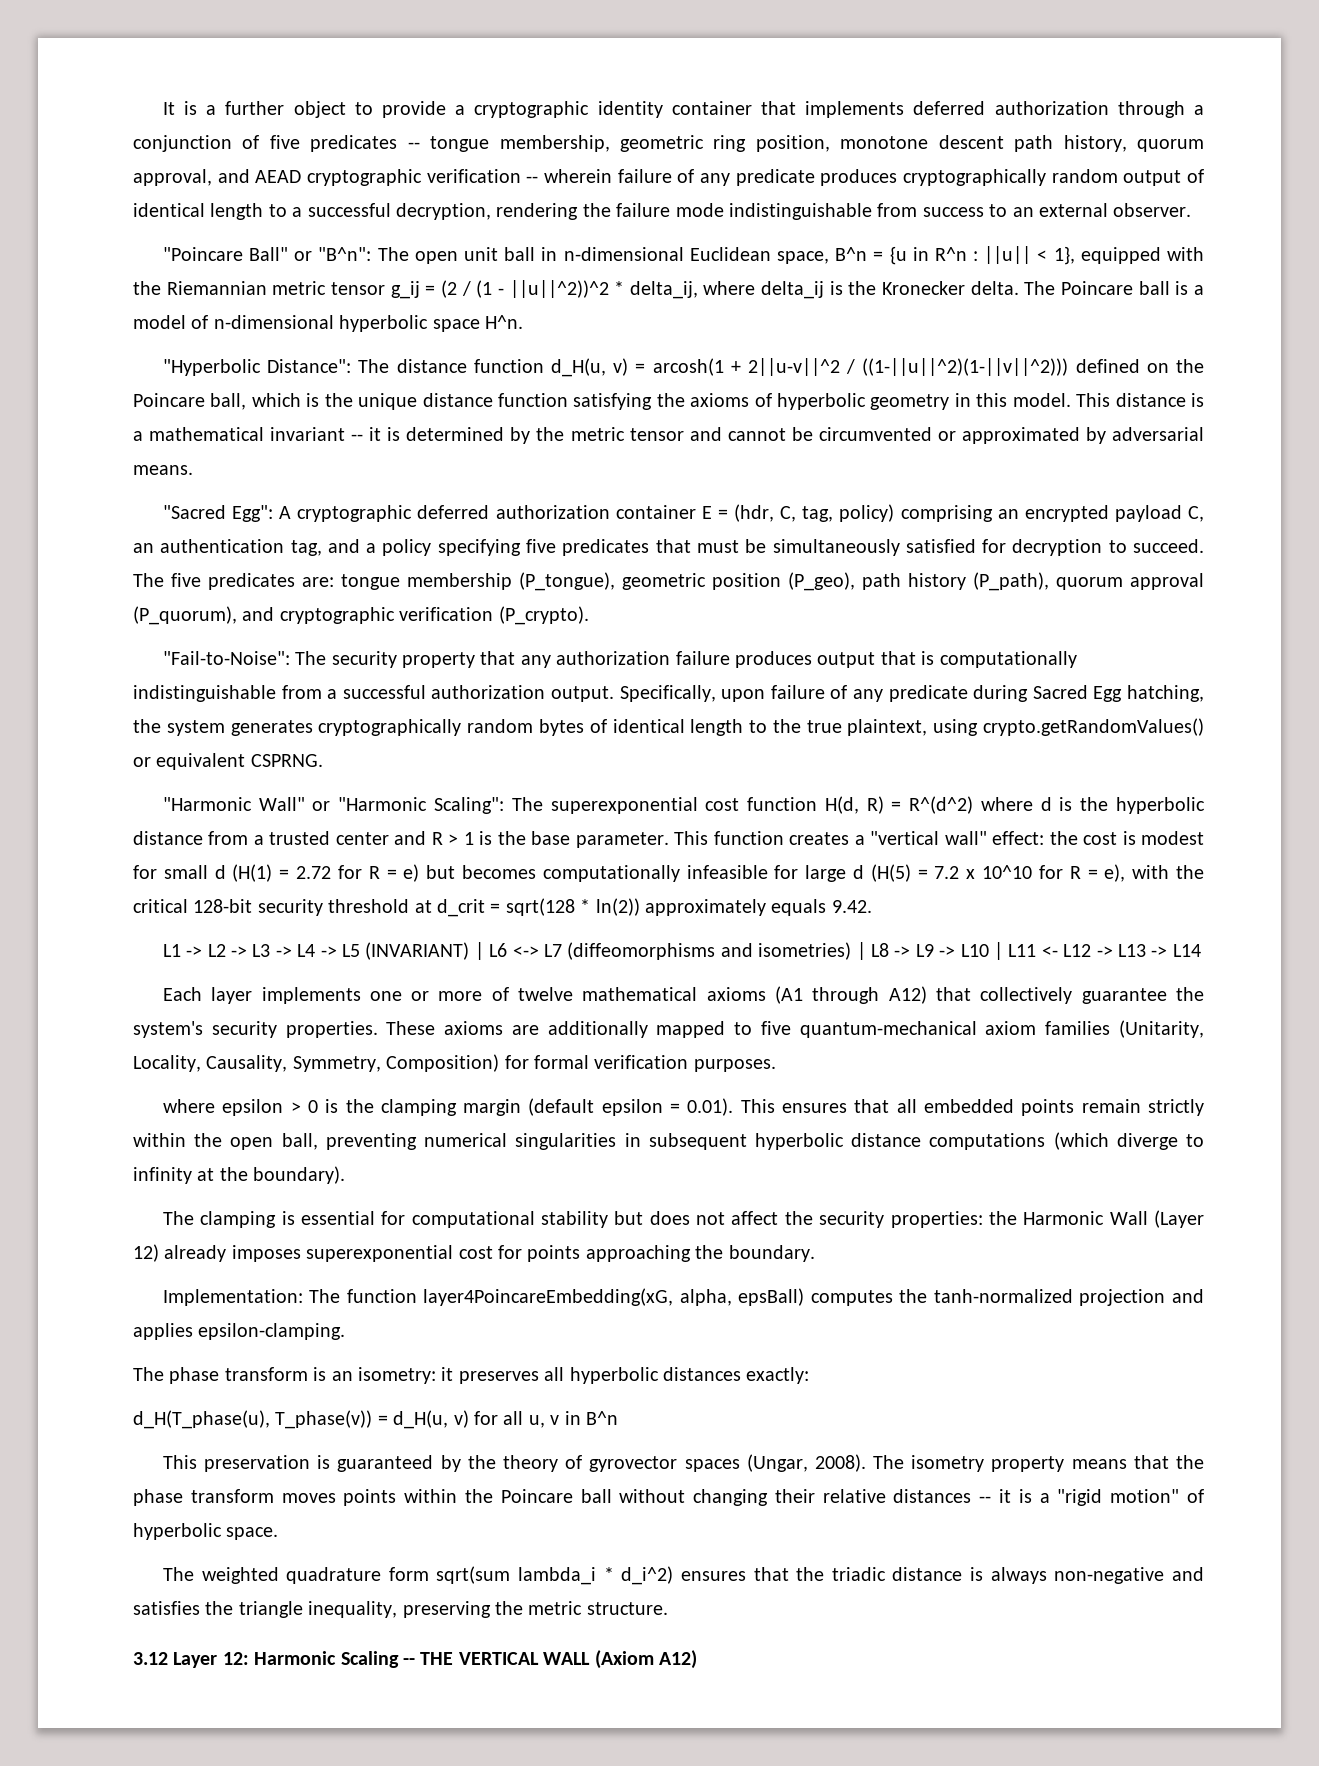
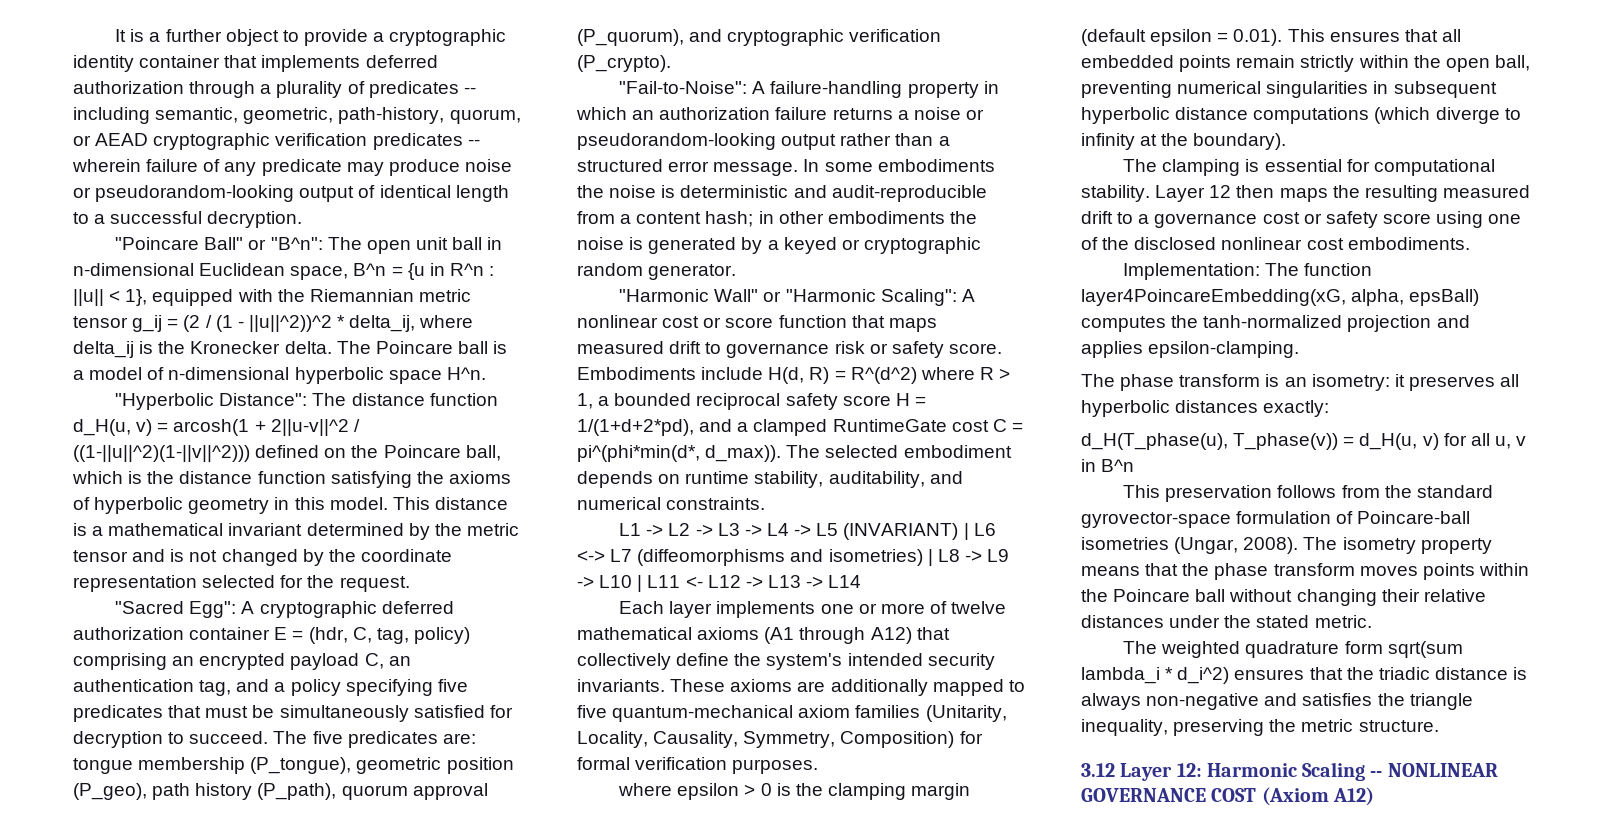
[133,135,1204,152] [133,169,250,186] conjunction of five predicates -- tongue membership, geometric ring position, monotone descent path history, quorum approval, and -> [276,81,476,98] [73,107,521,124] [73,135,91,146] plurality of predicates -- including semantic, geometric, path-history, quorum, or
(521, 176) none -> [372,133,463,150] predicates
[820,169,1118,186] produces cryptographically random -> [346,159,512,176] [73,185,295,202] may produce noise or pseudorandom-looking
[396,203,1192,220] decryption, rendering the failure mode indistinguishable from success to an external observer. -> [207,211,303,228] decryption.
[358,393,418,410] unique -> (175, 477) none
[351,427,401,441] -- it is -> (303, 529) none
[727,427,1204,444] [133,465,193,475] cannot be circumvented or approximated by adversarial means. -> [170,549,452,566] [73,575,410,592] is not changed by the coordinate representation selected for the request.
[295,651,1077,668] [133,685,1205,702] [133,718,1205,736] [133,753,323,770] The security property that any authorization failure produces output that is computationally indistinguishable from a successful authorization output. Specifically, upon failure of any predicate during Sacred Egg hatching, the system generates cryptographically random bytes of identical length to the true plaintext, using crypto.getRandomValues() or equivalent CSPRNG. -> [752,81,999,98] [576,107,984,120] [577,133,950,150] [577,159,995,176] [577,185,987,202] [577,211,977,227] [577,237,981,254] [577,263,737,280] A failure-handling property in which an authorization failure returns a noise or pseudorandom-looking output rather than a structured error message. In some embodiments the noise is deterministic and audit-reproducible from a content hash; in other embodiments the noise is generated by a keyed or cryptographic random generator.
[511,797,818,814] The superexponential cost function -> [961,289,975,302] [577,315,937,332] [577,341,1002,358] [577,367,764,380] A nonlinear cost or score function that maps measured drift to governance risk or safety score. Embodiments include
[1040,797,1205,814] [133,831,1204,848] [133,864,1204,882] [133,898,872,917] d is the hyperbolic distance from a trusted center and R > 1 is the base parameter. This function creates a "vertical wall" effect: the cost is modest for small d (H(1) = 2.72 for R = e) but becomes computationally infeasible for large d (H(5) = 7.2 x 10^10 for R = e), with the critical 128-bit security threshold at d_crit = sqrt(128 * ln(2)) approximately equals 9.42. -> [979,367,1011,380] [577,393,926,410] [577,419,1023,436] [577,445,1012,462] [577,471,963,488] [577,497,766,510] R > 1, a bounded reciprocal safety score H = 1/(1+d+2*pd), and a clamped RuntimeGate cost C = pi^(phi*min(d*, d_max)). The selected embodiment depends on runtime stability, auditability, and numerical constraints.
[1081,988,1167,1004] guarantee -> [676,653,730,666] define
[211,1021,378,1038] security properties. -> [847,653,995,670] [577,679,665,692] intended security invariants.
[541,1210,1205,1228] [133,1244,815,1262] stability but does not affect the security properties: the Harmonic Wall (Layer 12) already imposes superexponential cost for points approaching the boundary. -> [1081,185,1530,202] [1081,211,1522,228] [1081,237,1470,250] stability. Layer 12 then maps the resulting measured drift to a governance cost or safety score using one of the disclosed nonlinear cost embodiments.
[317,1455,740,1472] is guaranteed by the theory of gyrovector spaces -> [1277,485,1493,498] [1081,511,1471,528] [1081,537,1169,550] follows from the standard gyrovector-space formulation of Poincare-ball isometries
[979,1489,1204,1506] [133,1523,279,1540] -- it is a "rigid motion" of hyperbolic space. -> [1169,615,1372,628] under the stated metric.
[420,1652,591,1665] THE VERTICAL WALL -> [1387,763,1498,777] [1081,788,1257,802] NONLINEAR GOVERNANCE COST

